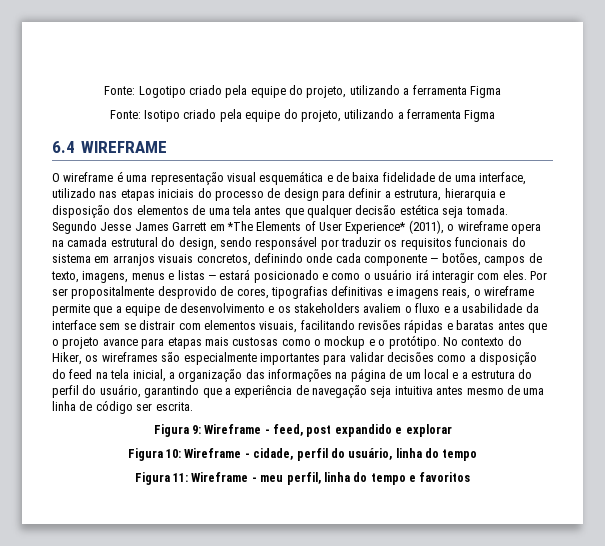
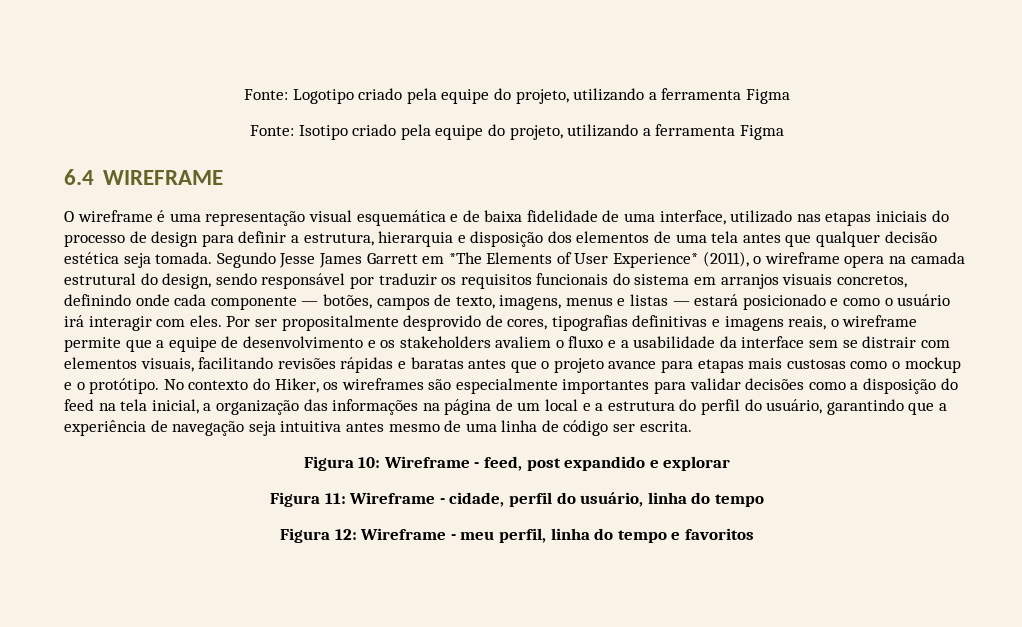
[191,425,201,434] 9: -> [358,457,381,468] 10:
[166,449,181,458] 10: -> [324,493,346,504] 11:
[173,473,188,482] 11: -> [334,529,357,540] 12:

